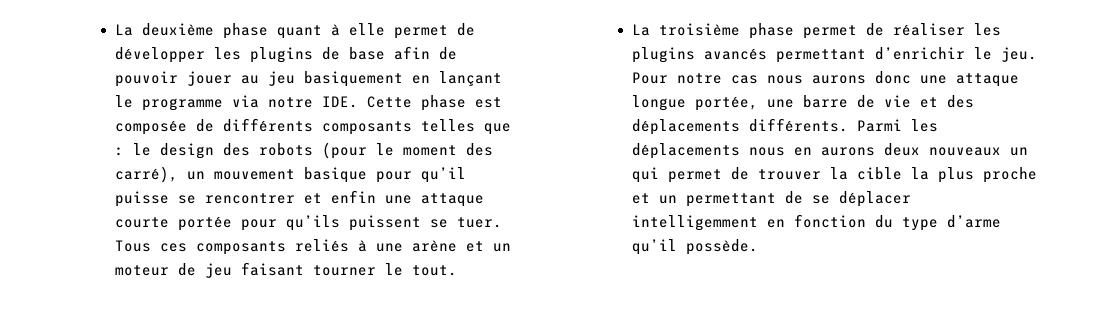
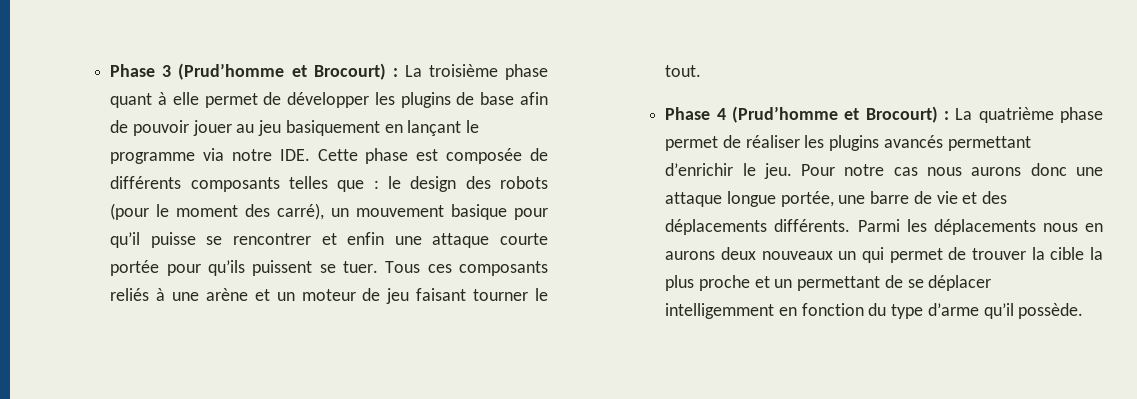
[114,23,214,36] La deuxième -> [110,63,498,80] Phase 3 (Prud’homme et Brocourt) : La troisième
[631,23,740,36] La troisième -> [665,106,1054,123] Phase 4 (Prud’homme et Brocourt) : La quatrième

